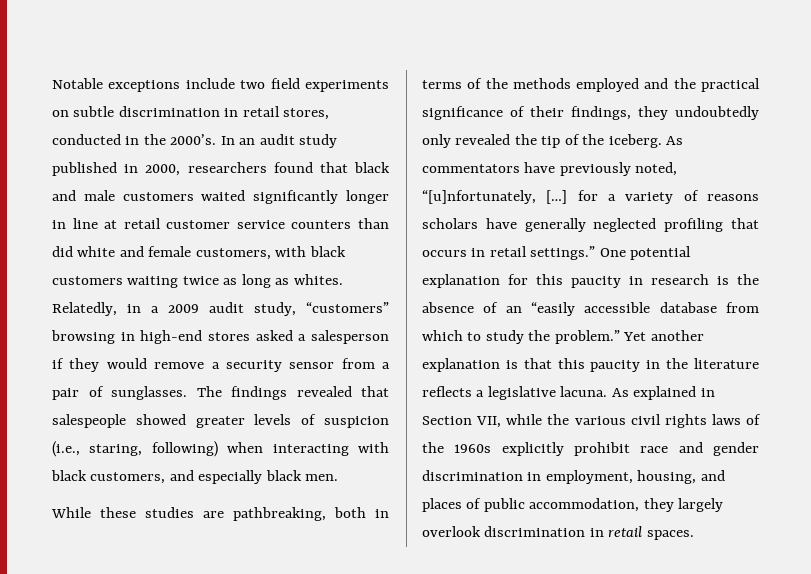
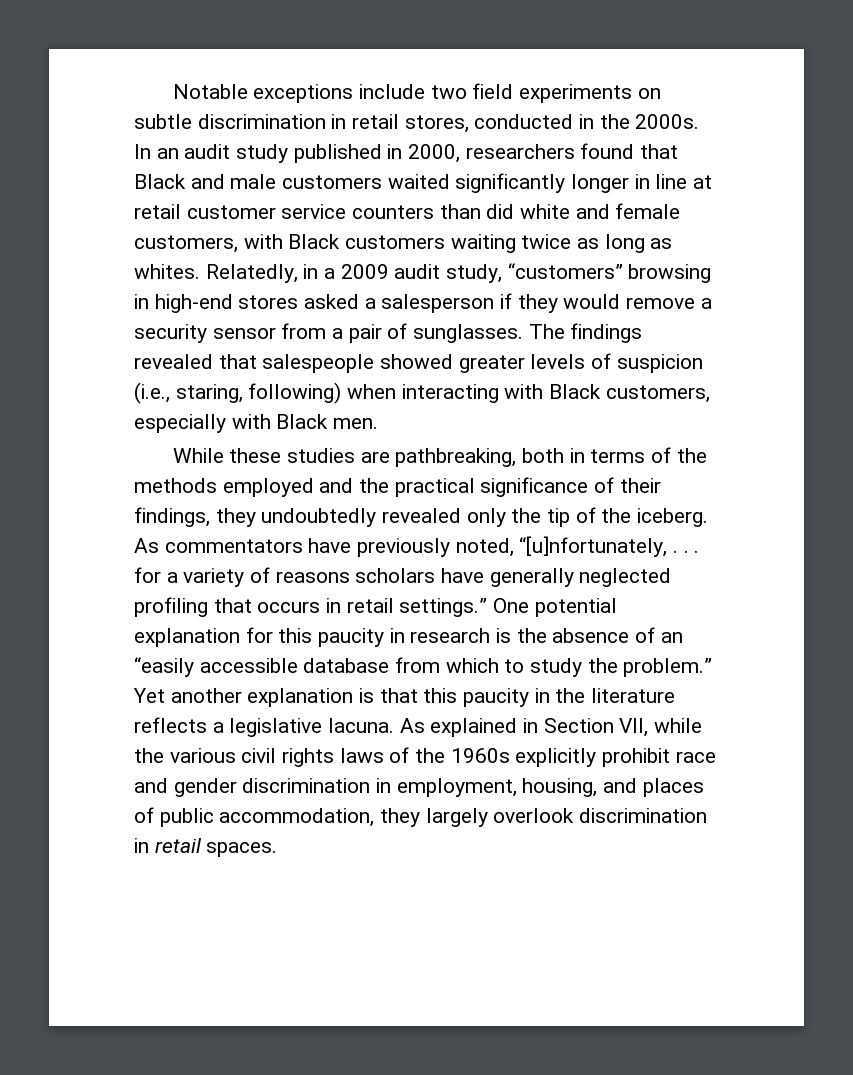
[170,134,217,145] 2000’s. -> [635,114,700,129] 2000s.
[354,162,390,173] black -> [134,174,186,189] Black
[309,246,346,257] black -> [288,234,341,249] Black
[51,470,302,484] black customers, and especially black -> [549,384,710,403] [134,414,329,433] Black customers, especially with Black
[422,134,511,148] only revealed -> [382,508,506,527] revealed only
[546,190,568,204] […] -> [673,550,700,553] . . .

